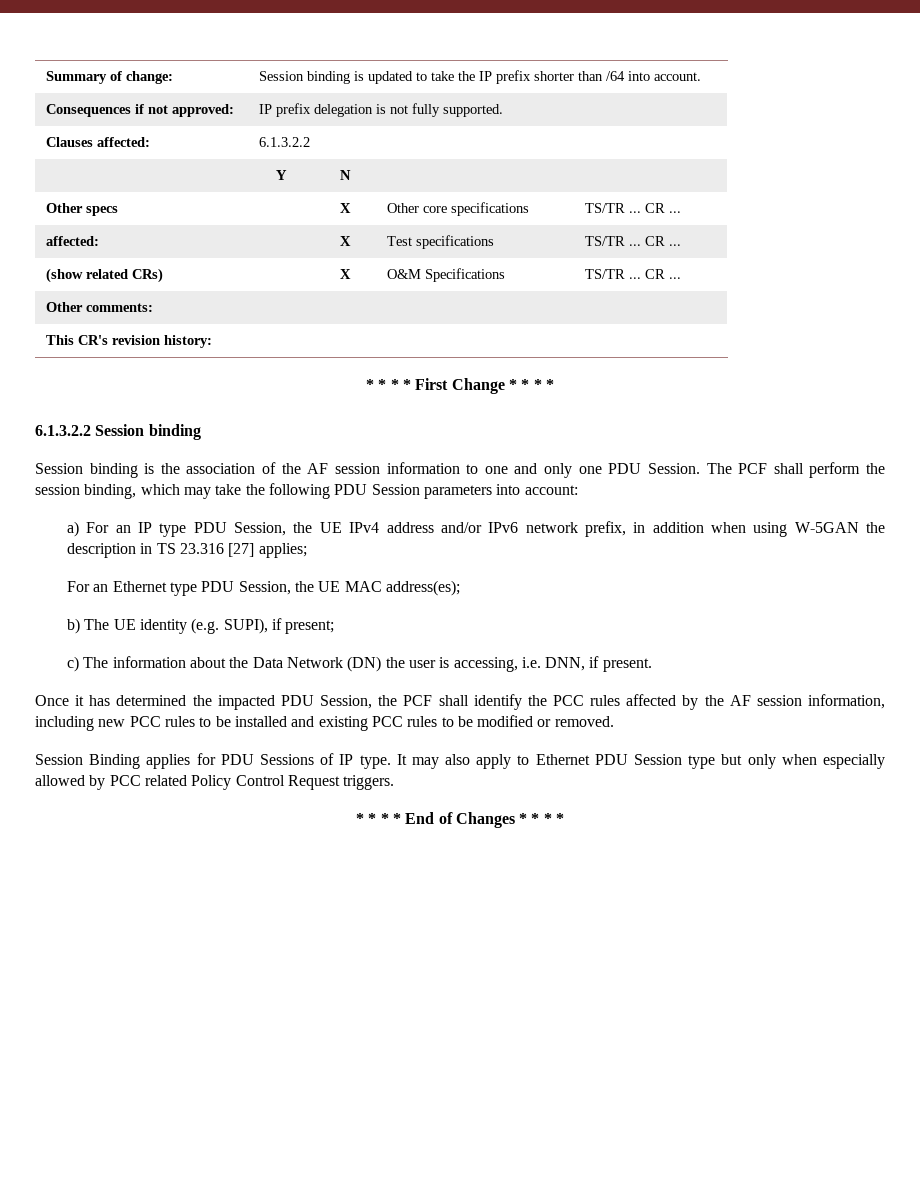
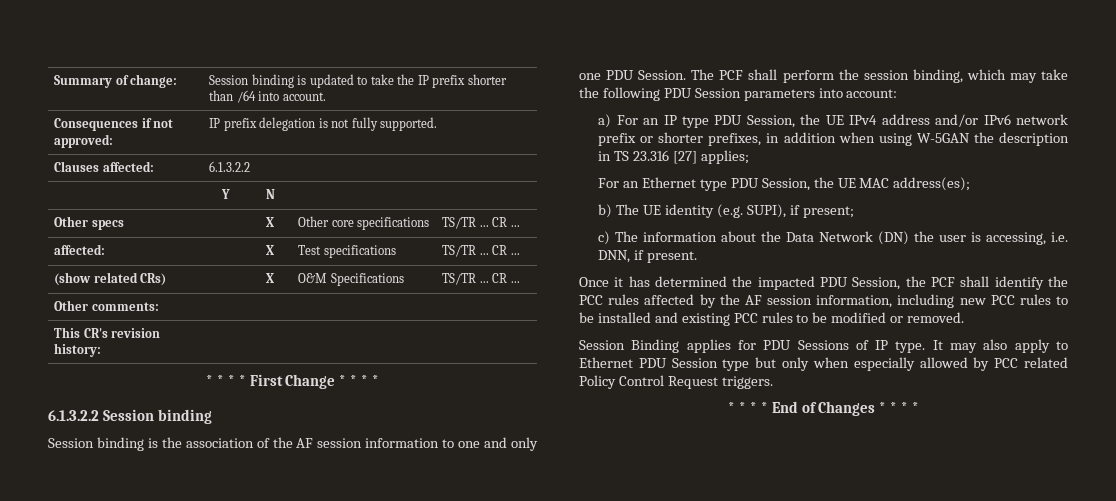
[584,521,626,537] prefix, -> [598,132,762,146] prefix or shorter prefixes,

